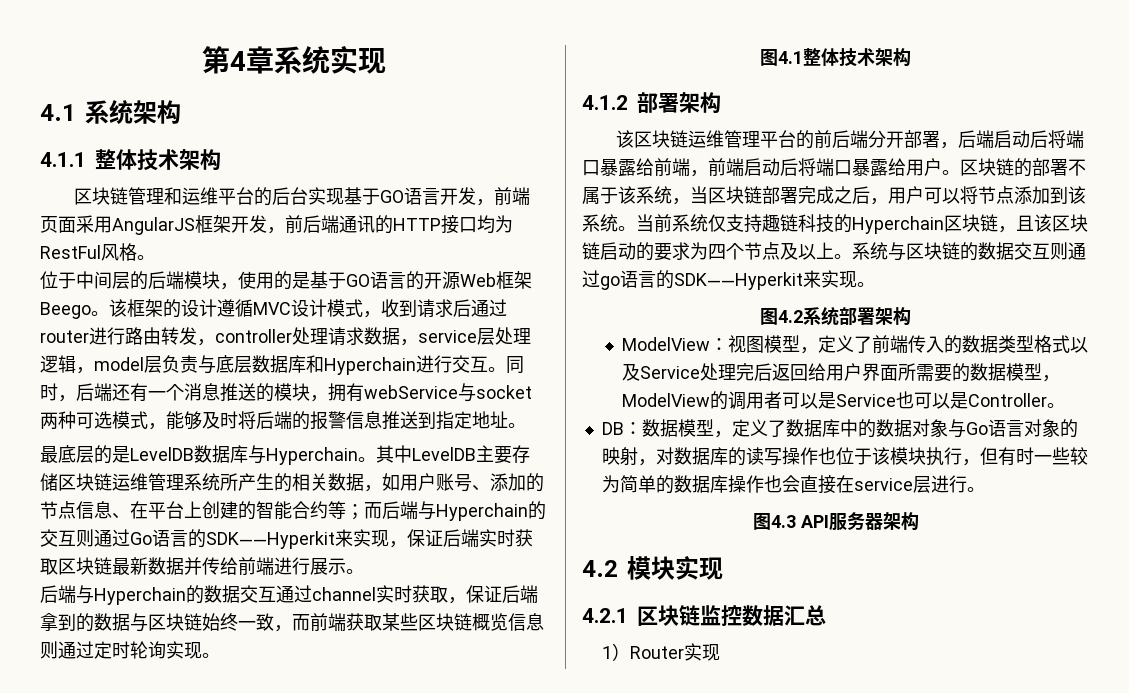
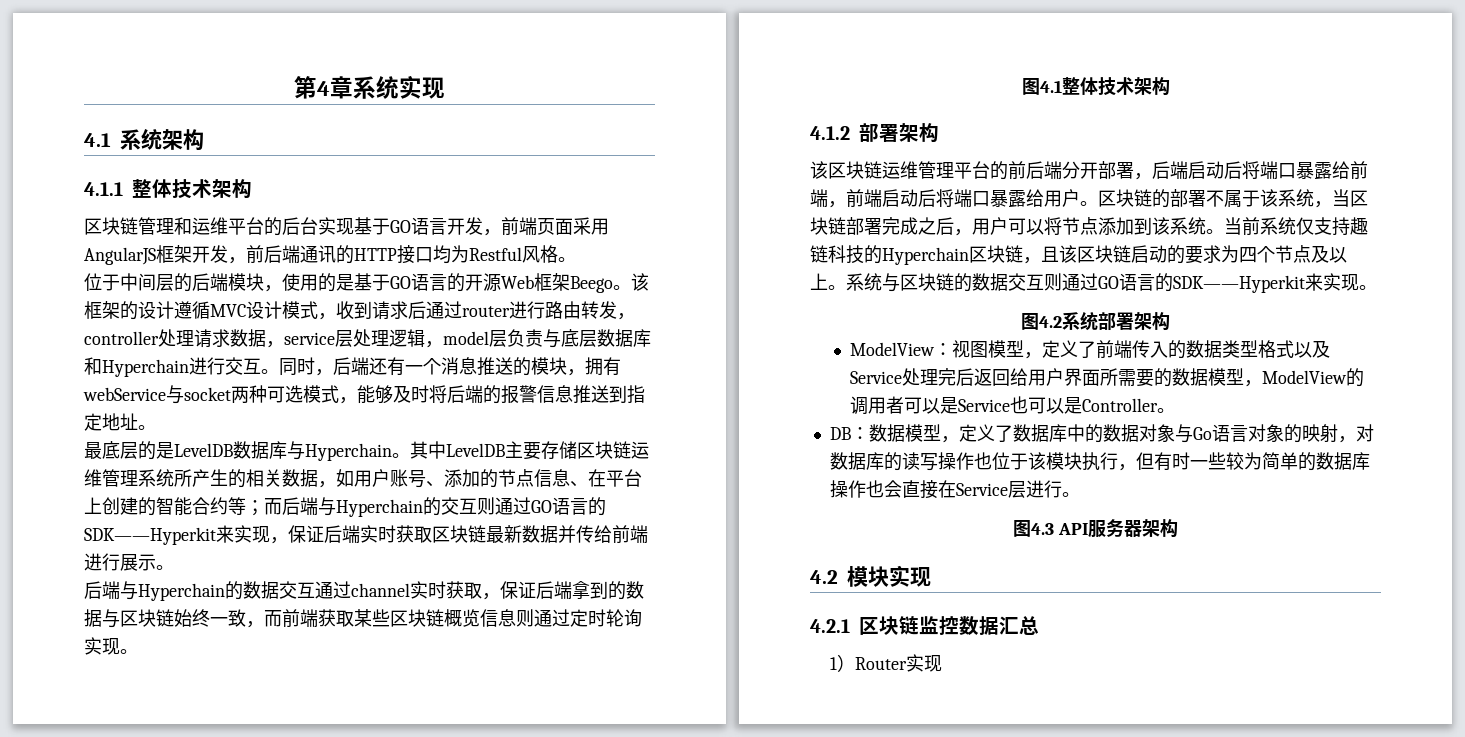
[40,245,101,259] RestFul -> [469,247,522,261] Restful
[130,532,152,545] Go -> [531,500,552,513] GO
[600,276,620,290] go -> [1098,276,1119,289] GO
[853,478,913,491] service -> [955,483,1008,496] Service

